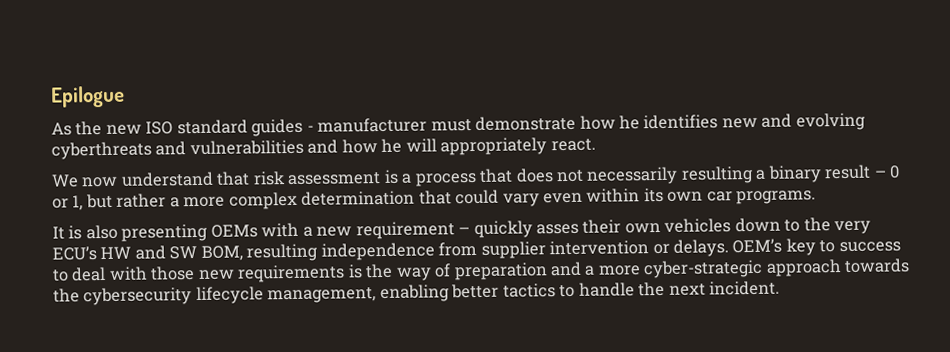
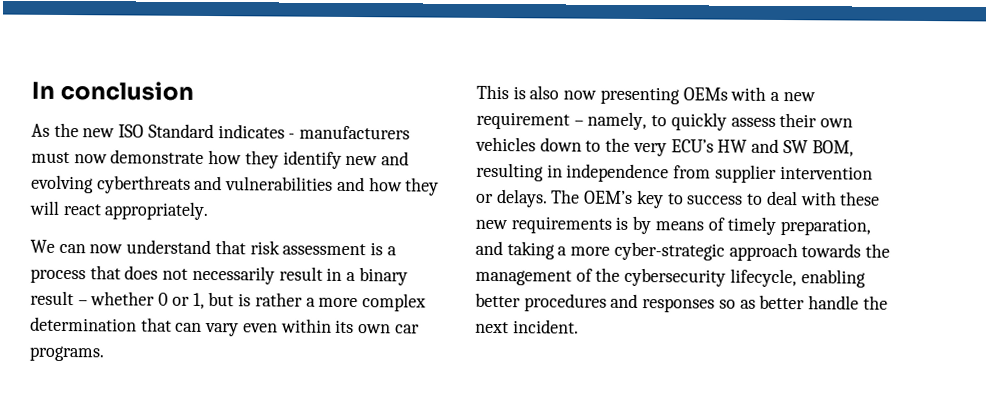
[51,85,125,108] Epilogue -> [31,80,195,101] In conclusion
[176,114,719,137] standard guides - manufacturer must demonstrate how he identifies -> [147,123,411,140] [31,149,342,169] Standard indicates - manufacturers must now demonstrate how they identify
[381,137,596,156] he will appropriately react. -> [405,177,440,196] [29,200,210,221] they will react appropriately.
(79, 181) none -> [58,243,86,254] can
[680,165,754,184] resulting -> [278,266,343,281] result in
(887, 174) none -> [90,291,156,306] whether
(113, 201) none -> [238,293,252,307] is
[455,189,500,205] could -> [175,322,203,332] can
[52,226,65,240] It -> [476,84,509,100] This
(118, 232) none -> [563,90,598,100] now
[473,220,580,239] quickly asses -> [587,111,776,131] namely, to quickly assess
(319, 252) none -> [546,164,563,178] in
(730, 248) none -> [551,189,581,204] The
[150,266,196,281] those -> [840,191,881,206] these
[365,261,583,281] the way of preparation and -> [632,215,872,236] [475,240,555,260] by means of timely preparation, and taking
[83,283,576,306] cybersecurity lifecycle management, enabling better tactics to -> [475,267,866,288] [475,292,806,313] management of the cybersecurity lifecycle, enabling better procedures and responses so as better

